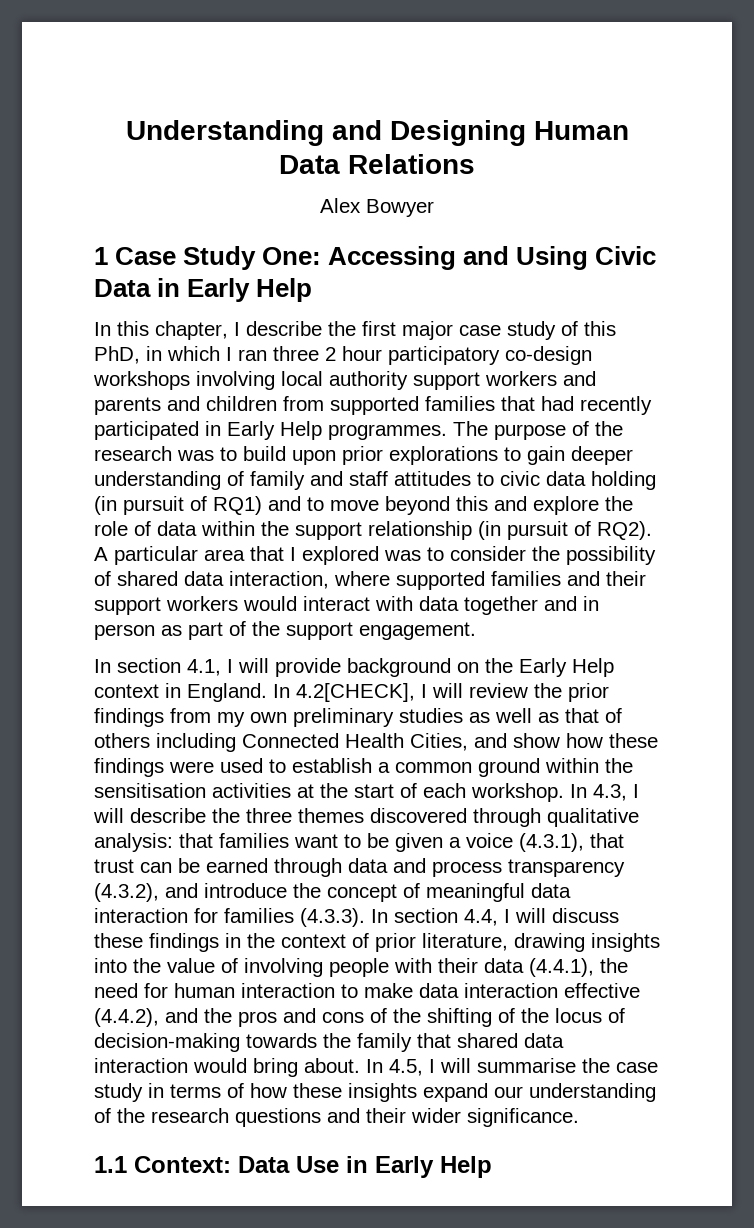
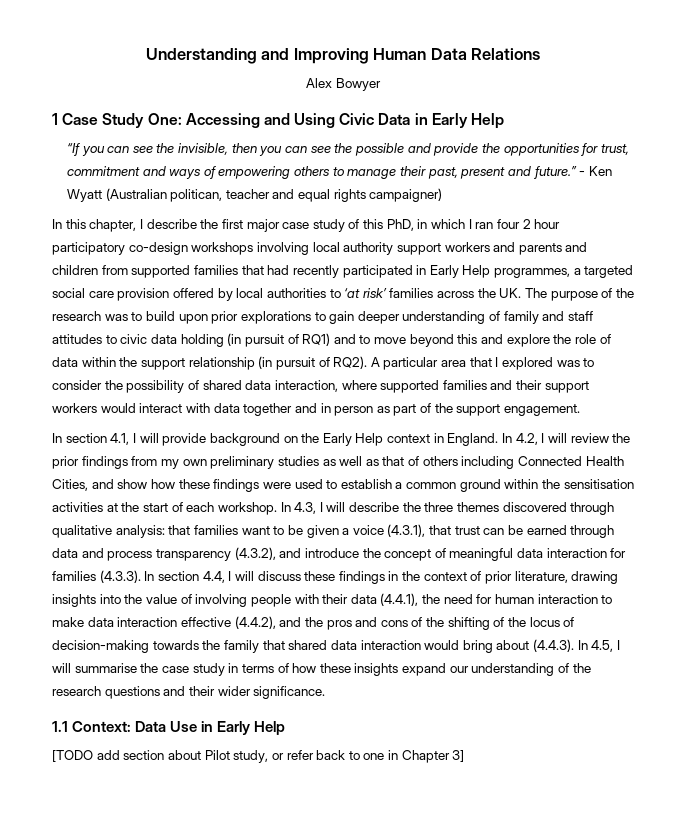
[389,120,526,146] Designing -> [293,48,369,64] Improving
(313, 290) none -> [66,143,629,156] [66,166,612,179] [66,188,443,202] // “If you can see the invisible, then you can see the possible and provide the opportunities for trust, commitment and ways of empowering others to manage their past, present and future.” - Ken Wyatt (Australian politican, teacher and equal rights campaigner)
[273,346,319,361] three -> [496,219,520,229] four
[328,424,447,440] programmes. -> [494,265,634,278] [52,288,522,301] programmes, a targeted social care provision offered by local authorities to ‘at risk’ families across the UK.
[296,683,415,702] 4.2[CHECK], -> [515,433,538,445] 4.2,
[304,1058,360,1073] about. -> [496,639,575,652] about (4.4.3).
(492, 1167) none -> [52,750,465,763] // [TODO add section about Pilot study, or refer back to one in Chapter 3]

